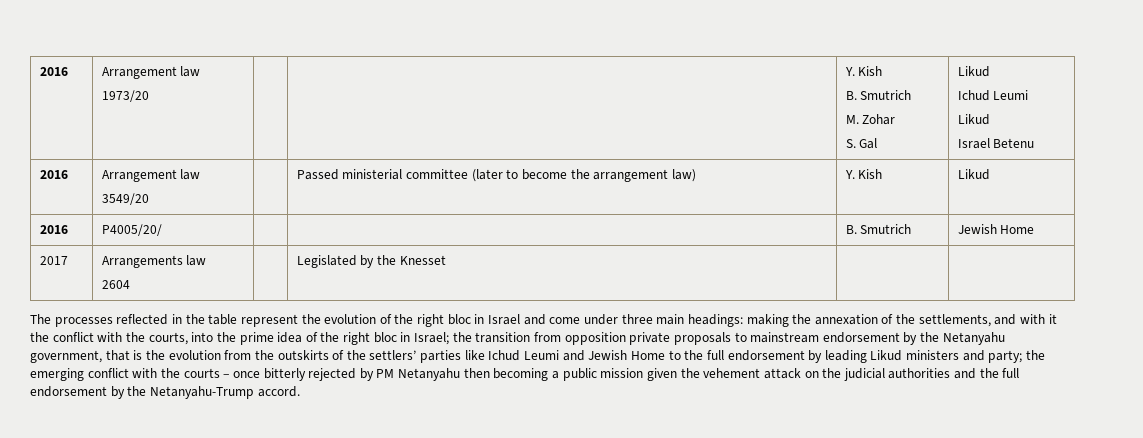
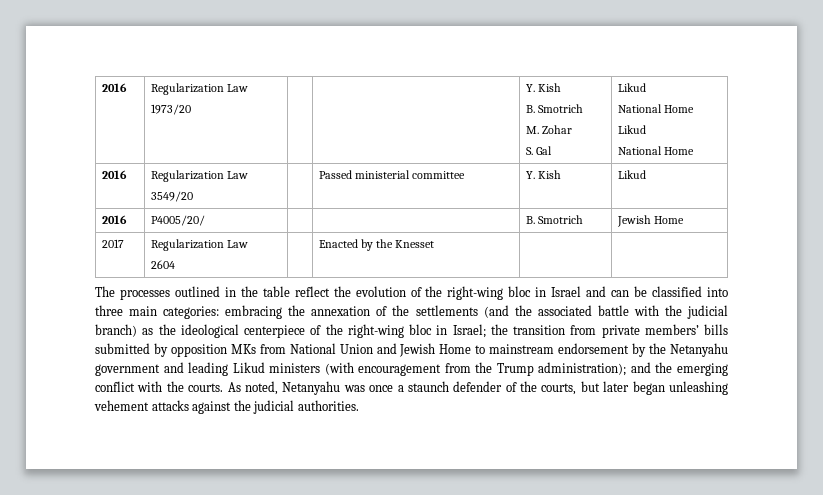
[39,67,68,76] [101,66,201,79] 2016 | Arrangement law -> [101,83,127,92] [150,83,248,95] 2016 | Regularization Law
[860,90,912,100] Smutrich -> [537,104,583,113] Smotrich
[957,90,1029,101] [957,114,990,125] [957,138,1035,149] [39,170,68,179] [101,169,201,182] Ichud Leumi // Likud // Israel Betenu // 2016 | Arrangement law -> [617,104,694,113] [617,125,646,134] [617,146,694,155] [101,170,127,179] [150,170,248,182] National Home // Likud // National Home // 2016 | Regularization Law
[471,169,696,182] (later to become the arrangement law) -> (465, 175) none
[860,224,912,234] Smutrich -> [537,215,583,224] Smotrich
[101,255,207,268] Arrangements law -> [150,239,248,251] Regularization Law
[296,255,357,268] Legislated -> [318,239,358,248] Enacted
[116,314,169,325] reflected -> [174,286,220,297] outlined
[240,314,298,327] represent -> [294,286,330,297] reflect
[417,314,445,327] right -> [447,286,504,300] right-wing
[549,314,1057,327] [30,332,371,345] come under three main headings: making the annexation of the settlements, and with it the conflict with the courts, into the prime idea of the right -> [611,286,728,297] [95,305,729,319] [95,324,404,338] can be classified into three main categories: embracing the annexation of the settlements (and the associated battle with the judicial branch) as the ideological centerpiece of the right-wing
[564,332,731,345] opposition private proposals -> [601,324,728,338] [95,343,472,357] private members’ bills submitted by opposition MKs from National Union and Jewish Home
[30,350,1023,363] government, that is the evolution from the outskirts of the settlers’ parties like Ichud Leumi and Jewish Home to the full endorsement by leading Likud ministers and party; -> [95,362,651,376] government and leading Likud ministers (with encouragement from the Trump administration); and
[183,368,1020,381] [30,386,300,399] courts – once bitterly rejected by PM Netanyahu then becoming a public mission given the vehement attack on the judicial authorities and the full endorsement by the Netanyahu-Trump accord. -> [188,381,729,395] [94,400,359,414] courts. As noted, Netanyahu was once a staunch defender of the courts, but later began unleashing vehement attacks against the judicial authorities.

